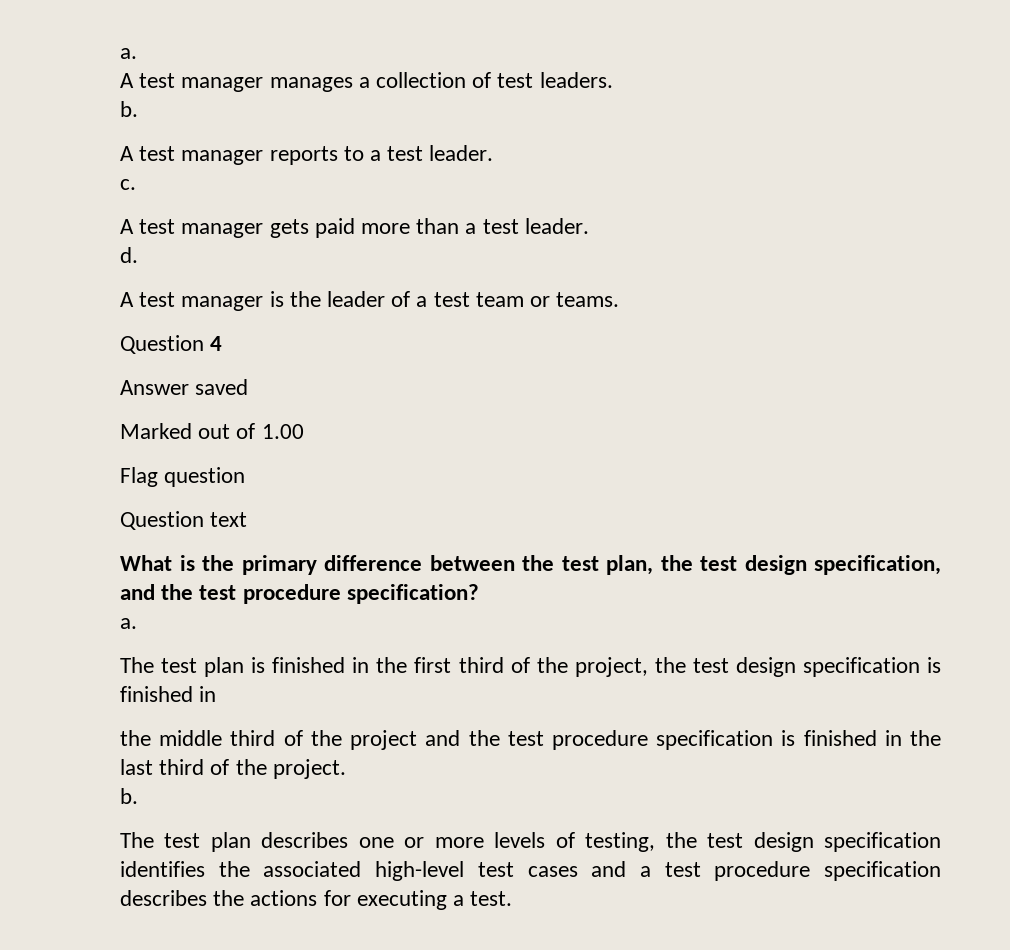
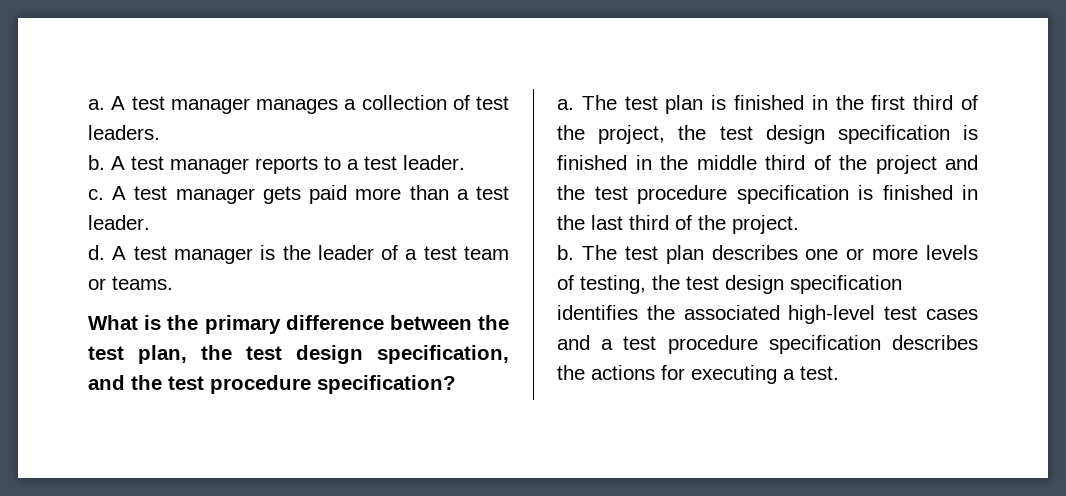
[120,48,137,59] a. // -> [88,99,105,110] a.
(138, 109) // -> (105, 162) none
(136, 184) // -> (104, 194) none
(138, 255) // -> (105, 252) none
[120,335,223,354] [120,379,249,395] [120,423,304,439] [120,467,246,487] [120,511,248,530] // Question 4 // Answer saved // Marked out of 1.00 // Flag question // Question text -> (173, 283) none
(137, 623) // -> (574, 104) none
(217, 694) // -> (652, 162) none
(138, 796) // -> (574, 252) none

